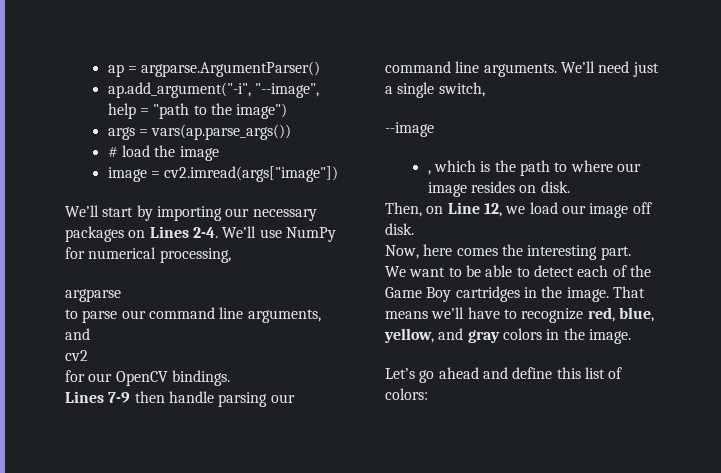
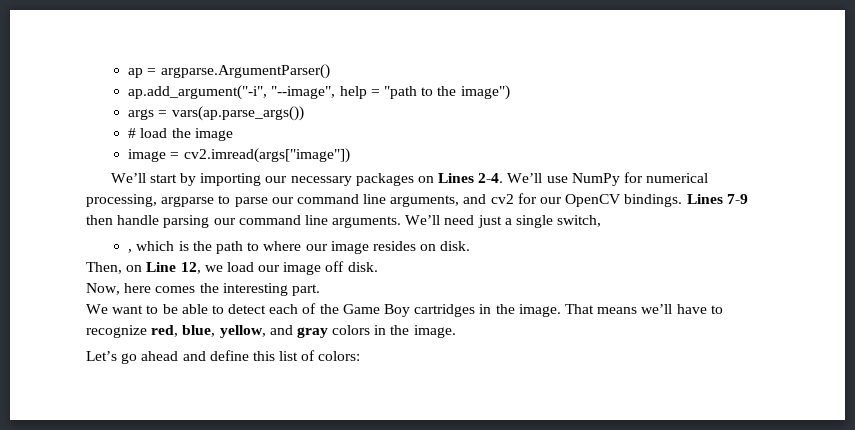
(231, 255) // -> (157, 200) none
(121, 295) // -> (215, 201) none
(90, 334) // -> (487, 199) none
(88, 355) // -> (514, 199) none
(230, 378) // -> (683, 200) none
[385,122,434,137] // --image -> (602, 221) none

